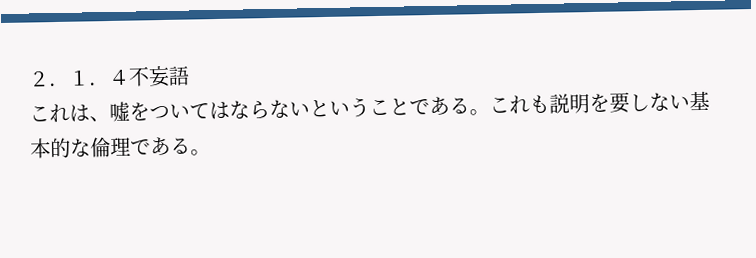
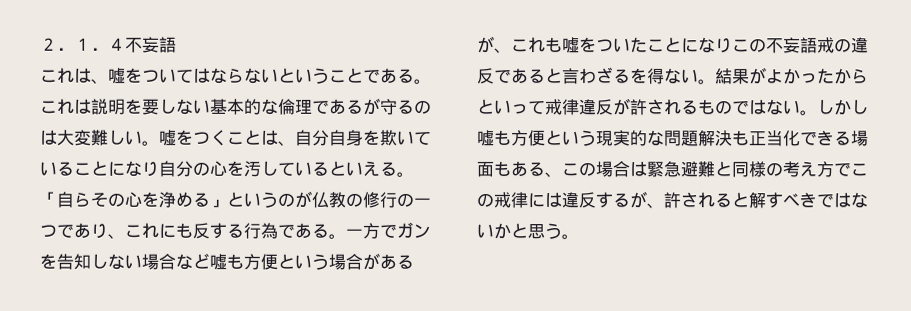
[529,94,550,114] も -> [74,98,92,114] は
(191, 146) none -> [363,97,432,115] [40,129,432,146] [39,160,414,177] [39,190,431,208] [39,221,431,239] [39,252,414,270] [477,36,869,54] [477,67,869,85] [477,98,869,116] [477,130,869,147] [476,161,868,178] [476,191,868,209] [476,223,562,240] が守るのは大変難しい。嘘をつくことは、自分自身を欺いていることになり自分の心を汚しているといえる。「自らその心を浄める」というのが仏教の修行の一つであり、これにも反する行為である。一方でガンを告知しない場合など嘘も方便という場合があるが、これも嘘をついたことになりこの不妄語戒の違反であると言わざるを得ない。結果がよかったからといって戒律違反が許されるものではない。しかし嘘も方便という現実的な問題解決も正当化できる場面もある、この場合は緊急避難と同様の考え方でこの戒律には違反するが、許されると解すべきではないかと思う

